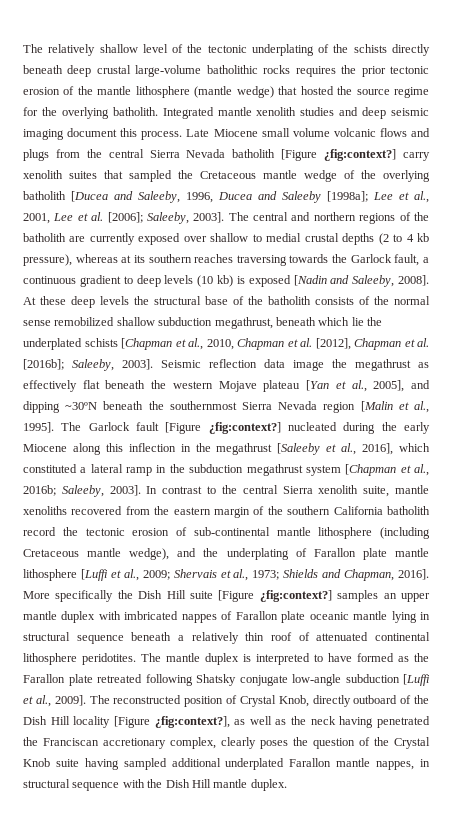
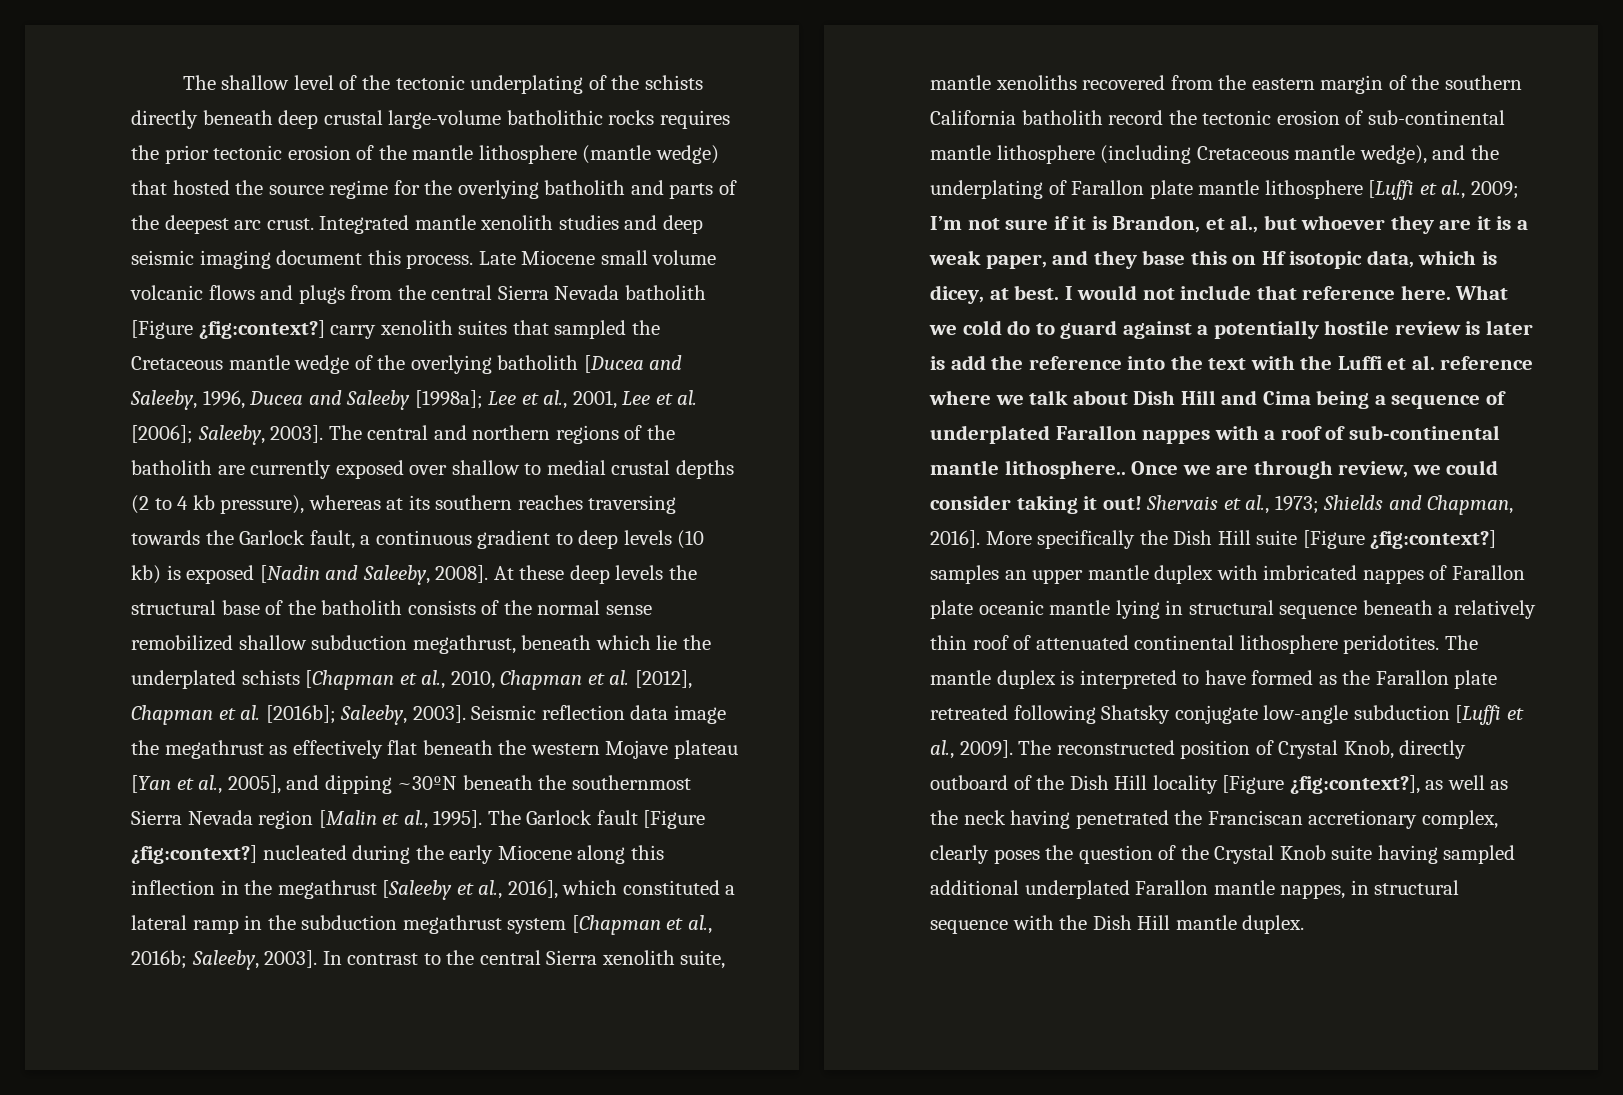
[23,44,96,56] The relatively -> [182,75,216,90] The
[112,107,158,116] batholith. -> [544,180,737,199] [131,215,314,234] batholith and parts of the deepest arc crust.
(170, 575) none -> [930,215,1529,234] [929,250,1497,269] [930,285,1509,304] [929,320,1533,339] [930,355,1534,370] [929,390,1506,409] [930,425,1500,444] [930,460,1499,479] [930,495,1142,514] I’m not sure if it is Brandon, et al., but whoever they are it is a weak paper, and they base this on Hf isotopic data, which is dicey, at best. I would not include that reference here. What we cold do to guard against a potentially hostile review is later is add the reference into the text with the Luffi et al. reference where we talk about Dish Hill and Cima being a sequence of underplated Farallon nappes with a roof of sub-continental mantle lithosphere.. Once we are through review, we could consider taking it out!

